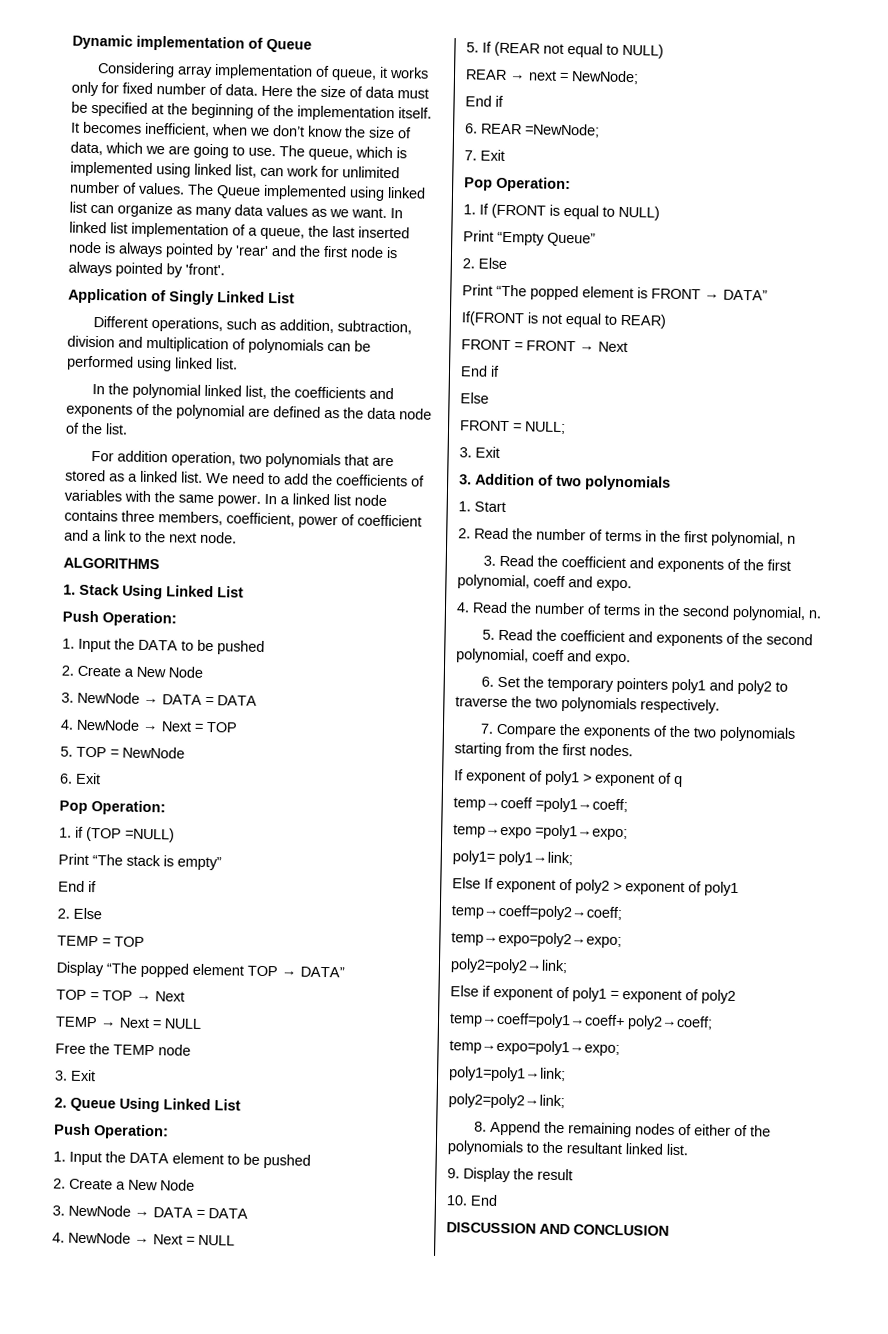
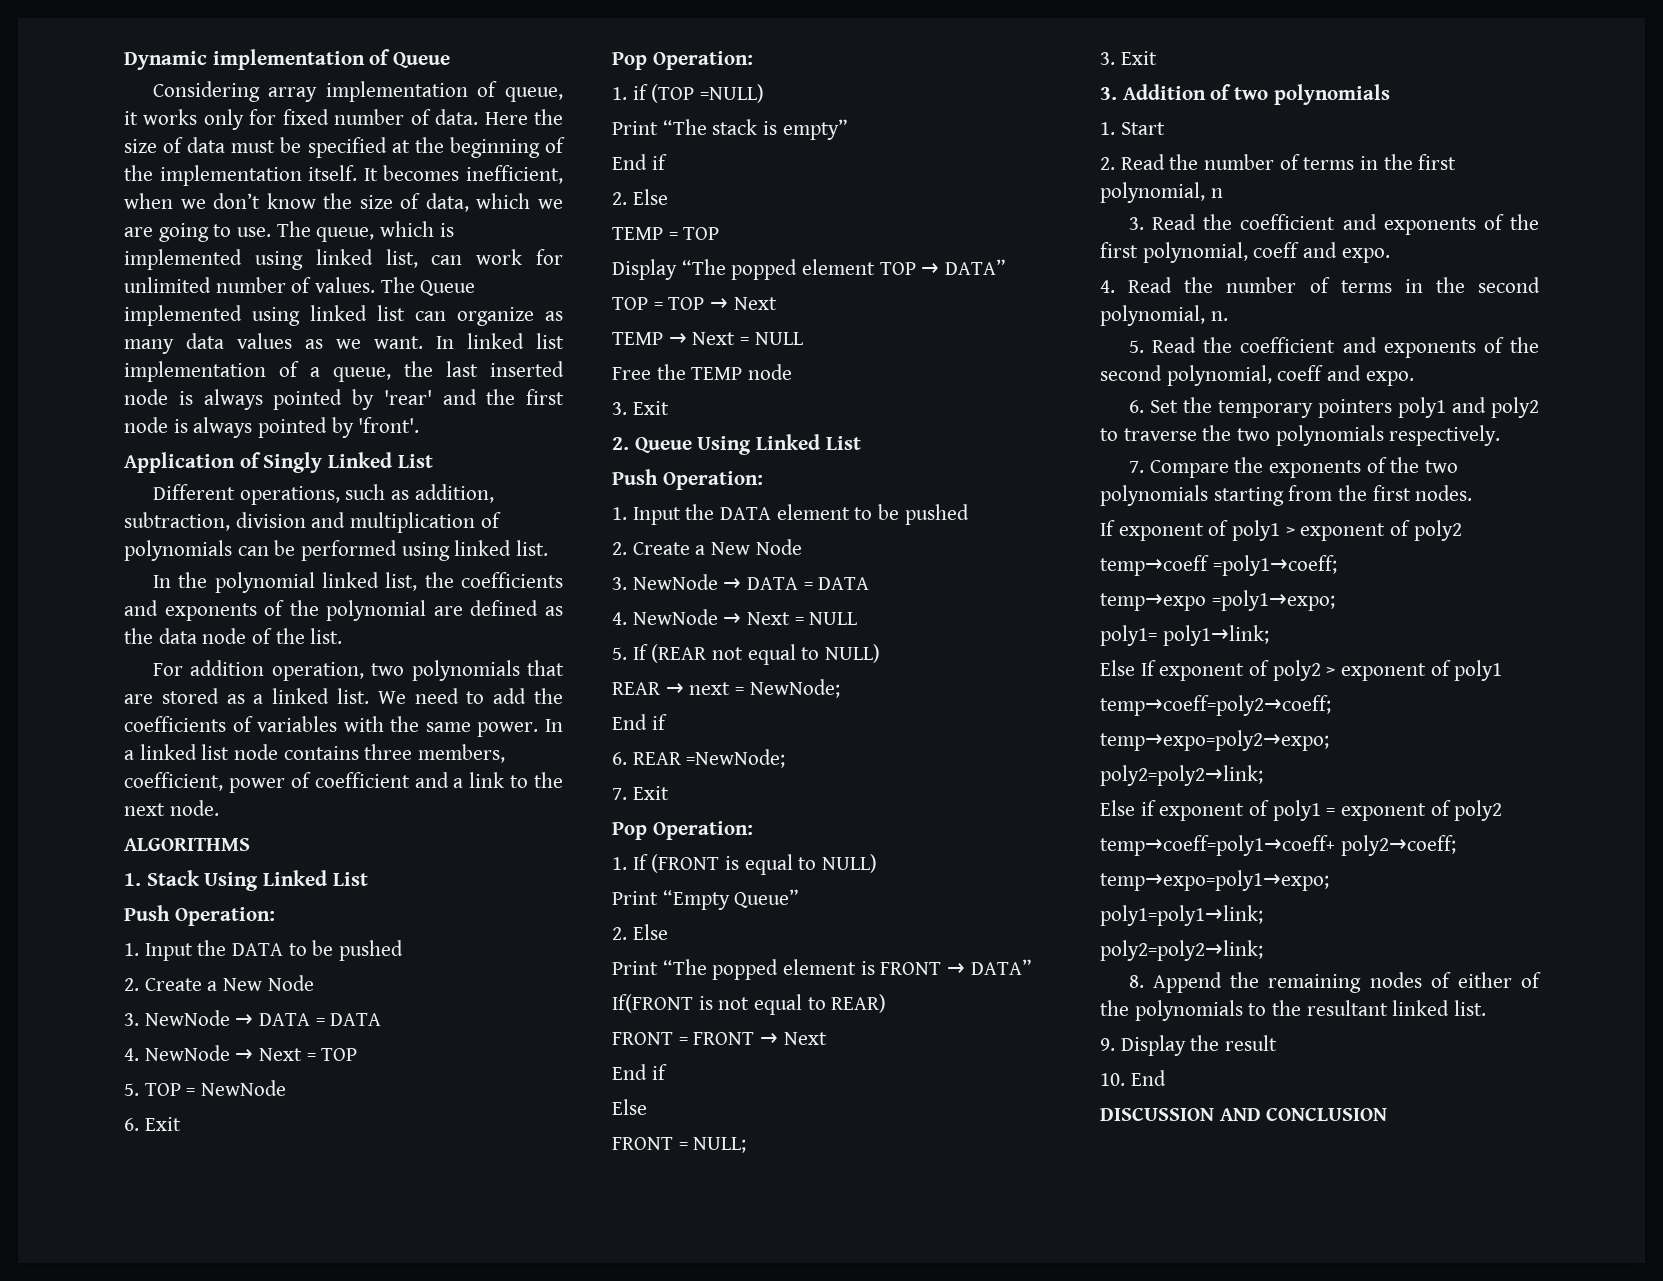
[674,775,683,788] q -> [1413,520,1462,541] poly2

